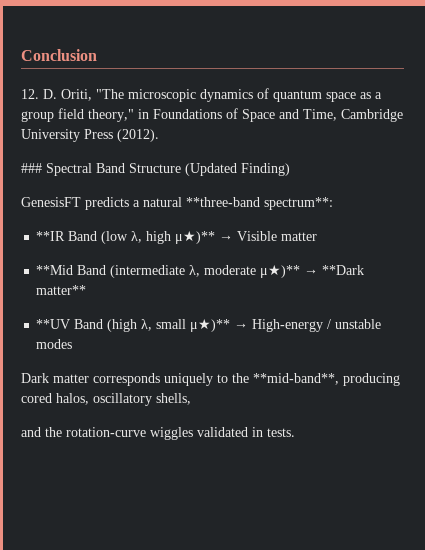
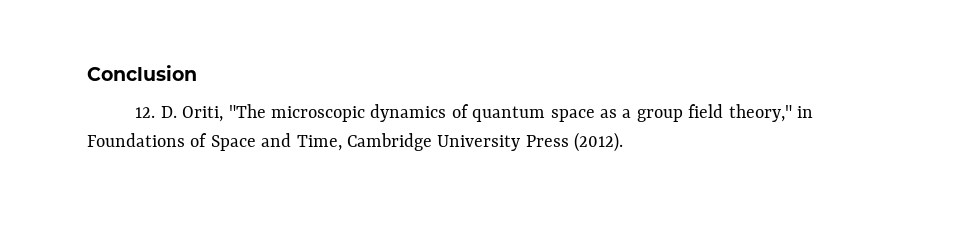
[21,163,290,176] [21,197,333,210] [36,230,318,244] [36,264,365,278] [36,285,87,295] [36,318,382,332] [36,339,73,349] [21,373,400,386] [21,393,191,406] [21,427,295,440] // ### Spectral Band Structure (Updated Finding) // GenesisFT predicts a natural **three-band spectrum**: // **IR Band (low λ, high μ★)** → Visible matter // **Mid Band (intermediate λ, moderate μ★)** → **Dark matter** // **UV Band (high λ, small μ★)** → High-energy / unstable modes // Dark matter corresponds uniquely to the **mid-band**, producing cored halos, oscillatory shells, // and the rotation-curve wiggles validated in tests. -> (624, 142) none

